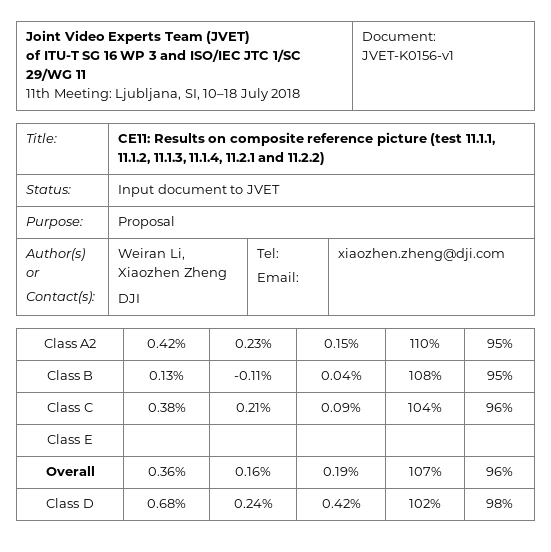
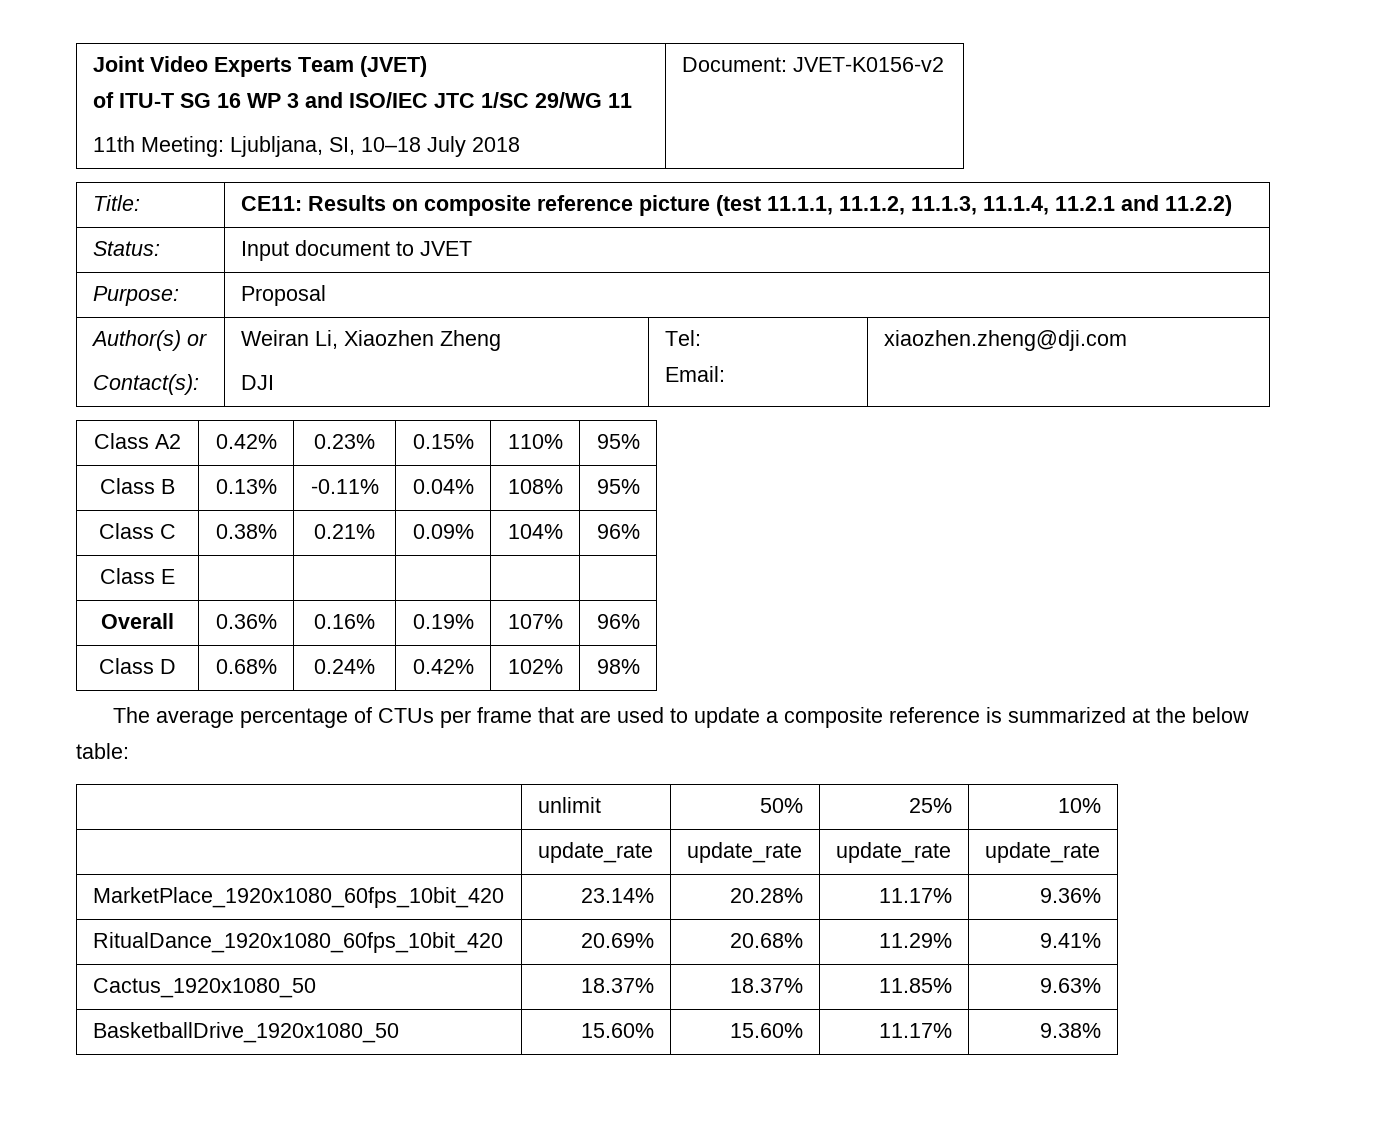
[361,51,455,60] JVET-K0156-v1 -> [792,57,944,72] JVET-K0156-v2
(513, 503) none -> [112,707,1249,728] [76,743,129,759] [537,797,601,813] [760,798,804,813] [909,798,953,813] [1058,798,1102,813] [537,842,653,863] [686,842,802,863] [835,842,951,863] [984,842,1100,863] [92,887,504,908] [581,888,655,903] [730,888,804,903] [879,888,953,903] [1040,888,1102,903] [92,932,503,953] [581,933,655,948] [730,933,804,948] [879,933,953,948] [1040,933,1102,948] [92,978,316,998] [581,978,655,993] [730,978,804,993] [879,978,953,993] [1040,978,1102,993] [92,1022,399,1043] [581,1023,655,1038] [730,1023,804,1038] [879,1023,953,1038] [1040,1023,1102,1038] // The average percentage of CTUs per frame that are used to update a composite reference is summarized at the below table: // | unlimit | 50% | 25% | 10% // | update_rate | update_rate | update_rate | update_rate // MarketPlace_1920x1080_60fps_10bit_420 | 23.14% | 20.28% | 11.17% | 9.36% // RitualDance_1920x1080_60fps_10bit_420 | 20.69% | 20.68% | 11.29% | 9.41% // Cactus_1920x1080_50 | 18.37% | 18.37% | 11.85% | 9.63% // BasketballDrive_1920x1080_50 | 15.60% | 15.60% | 11.17% | 9.38%

